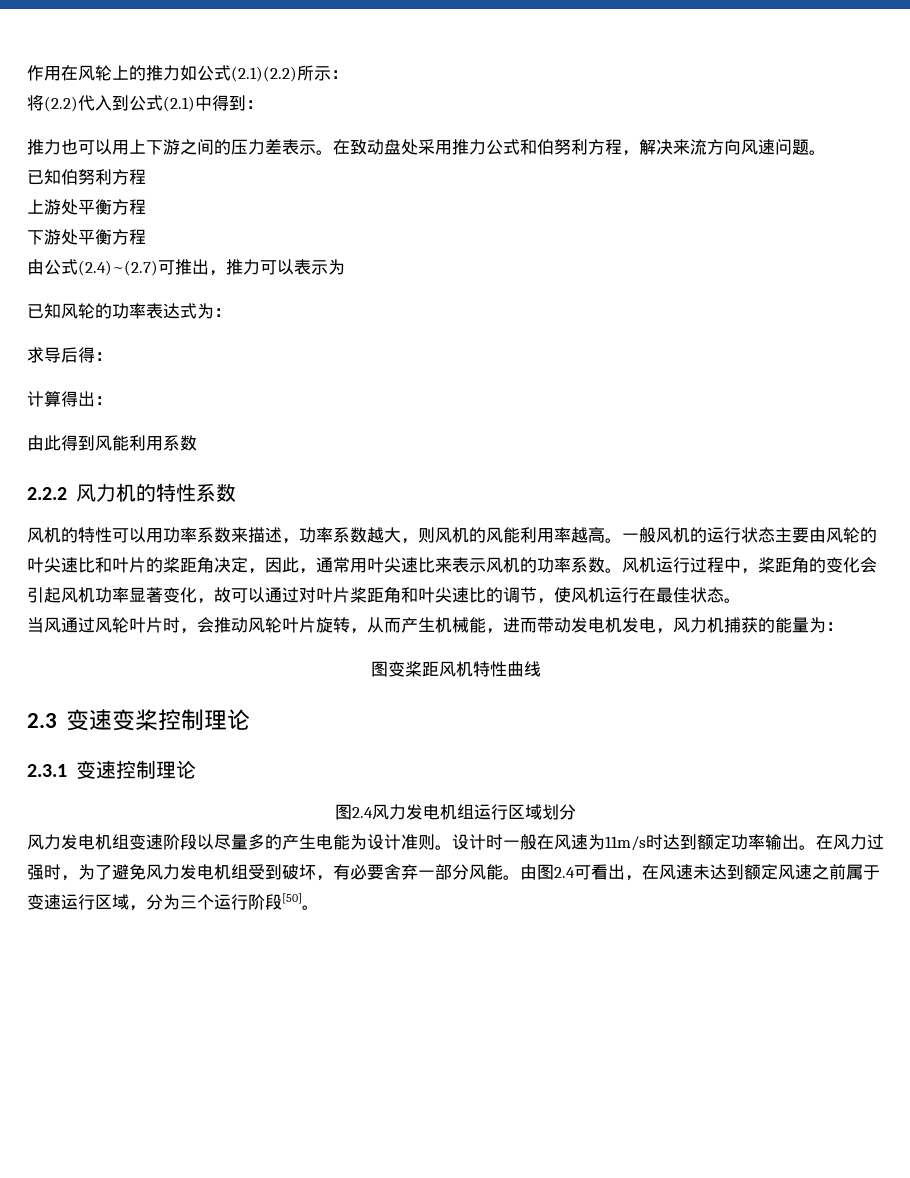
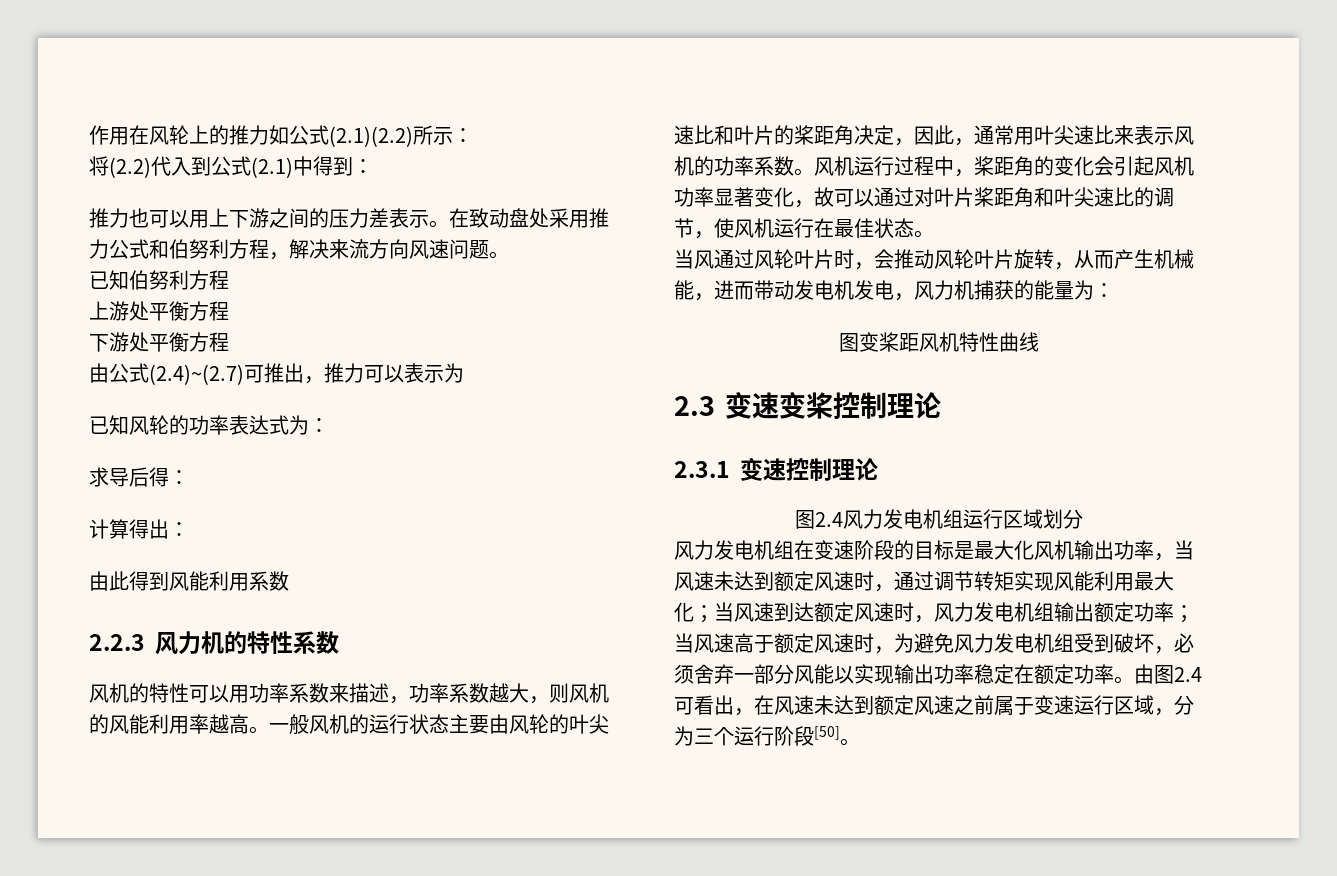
[27,487,67,500] 2.2.2 -> [89,634,145,651] 2.2.3
(129, 841) none -> [794,540,814,560] 在
[197,834,884,851] [27,864,112,881] 以尽量多的产生电能为设计准则。设计时一般在风速为11m/s时达到额定功率输出。在风力过强时，为了 -> [894,540,1194,561] [674,571,1174,592] [674,602,1194,623] [674,633,914,654] 的目标是最大化风机输出功率，当风速未达到额定风速时，通过调节转矩实现风能利用最大化；当风速到达额定风速时，风力发电机组输出额定功率；当风速高于额定风速时，为
[333,864,384,880] 有必要 -> [1174,633,1194,653] [674,664,694,684] 必须
(503, 872) none -> [834,664,1114,684] 以实现输出功率稳定在额定功率

